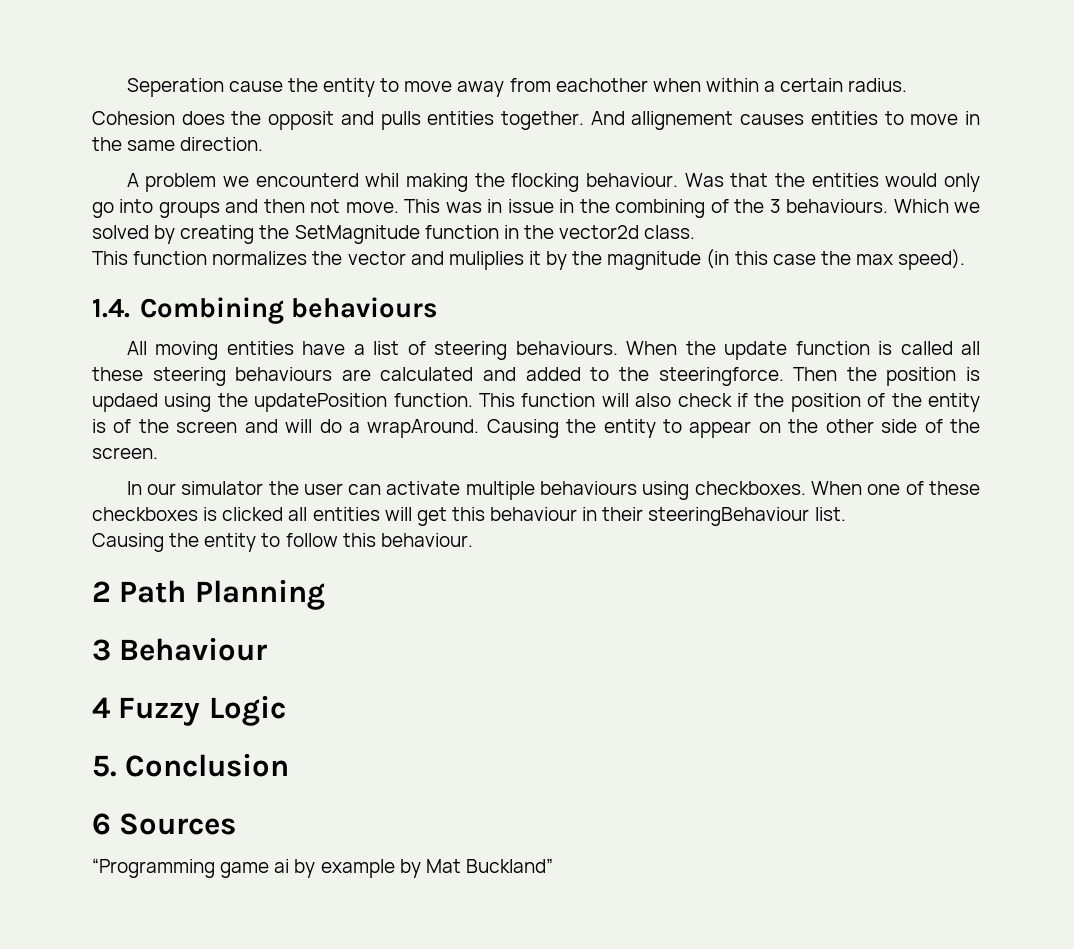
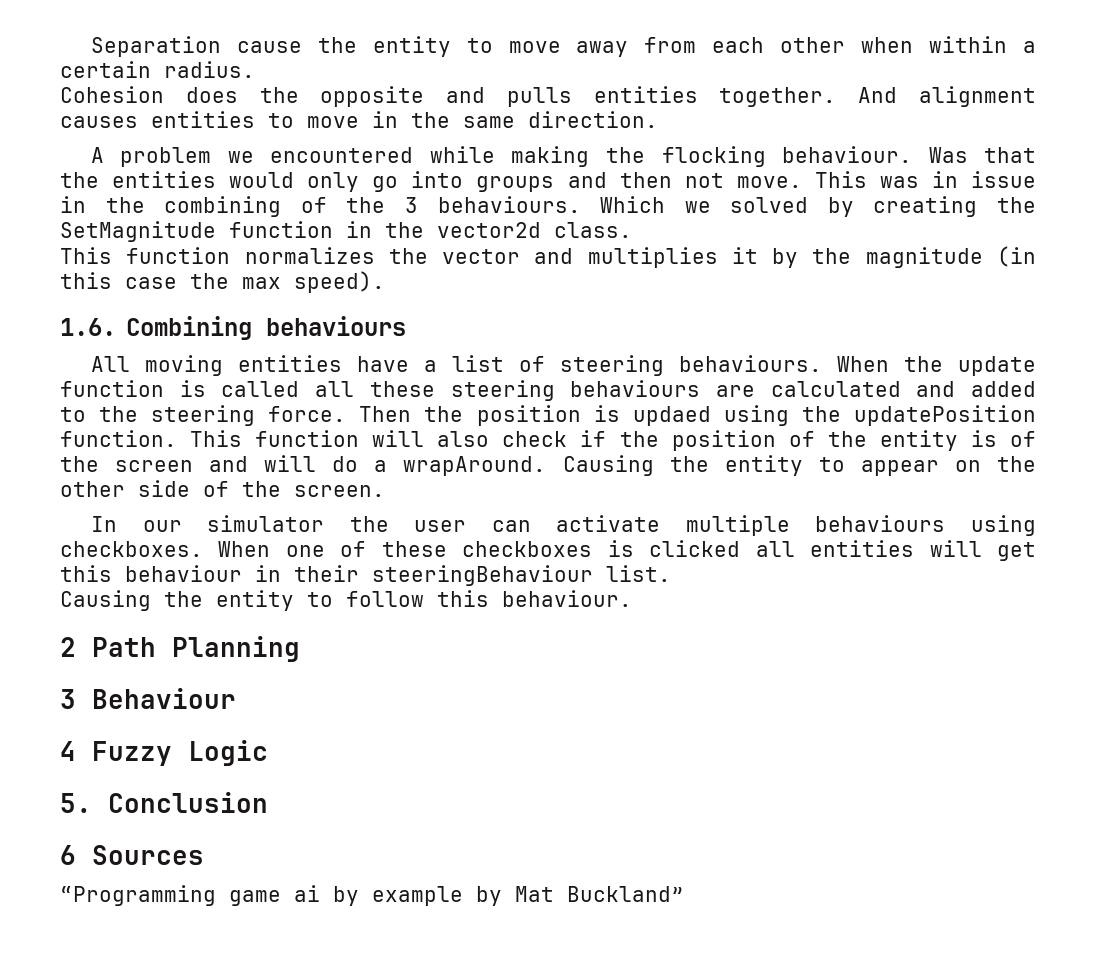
[126,78,224,97] Seperation -> [90,36,221,57] Separation
[555,78,648,92] eachother -> [712,37,846,53] each other
[268,111,335,130] opposit -> [320,86,425,107] opposite
[631,111,734,130] allignement -> [919,86,1036,107] alignment
[255,173,400,187] encounterd whil -> [270,146,495,163] encountered while
[448,251,524,270] muliplies -> [587,247,718,268] multiplies
[92,298,130,318] 1.4. -> [60,318,116,336] 1.6.
[658,367,784,386] steeringforce. -> [151,405,347,426] steering force.

